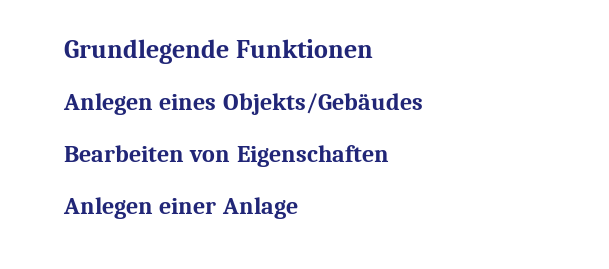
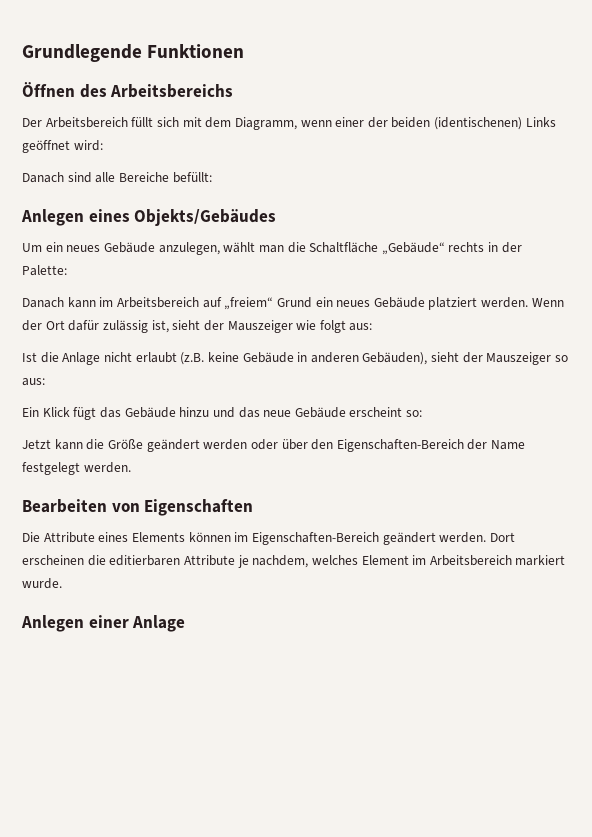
[63,93,423,115] [64,145,389,167] Anlegen eines Objekts/Gebäudes // Bearbeiten von Eigenschaften -> [22,82,234,98] [22,117,556,130] [22,140,103,153] [22,172,212,183] [21,209,277,226] [22,242,522,255] [22,265,67,276] [22,297,564,310] [22,320,373,333] [22,352,569,365] [22,378,45,386] [22,407,423,420] [22,439,526,452] [22,462,131,475] [22,499,254,516] [22,532,515,545] [22,555,566,568] [22,578,62,589] Öffnen des Arbeitsbereichs // Der Arbeitsbereich füllt sich mit dem Diagramm, wenn einer der beiden (identischenen) Links geöffnet wird: // Danach sind alle Bereiche befüllt: // Anlegen eines Objekts/Gebäudes // Um ein neues Gebäude anzulegen, wählt man die Schaltfläche „Gebäude“ rechts in der Palette: // Danach kann im Arbeitsbereich auf „freiem“ Grund ein neues Gebäude platziert werden. Wenn der Ort dafür zulässig ist, sieht der Mauszeiger wie folgt aus: // Ist die Anlage nicht erlaubt (z.B. keine Gebäude in anderen Gebäuden), sieht der Mauszeiger so aus: // Ein Klick fügt das Gebäude hinzu und das neue Gebäude erscheint so: // Jetzt kann die Größe geändert werden oder über den Eigenschaften-Bereich der Name festgelegt werden. // Bearbeiten von Eigenschaften // Die Attribute eines Elements können im Eigenschaften-Bereich geändert werden. Dort erscheinen die editierbaren Attribute je nachdem, welches Element im Arbeitsbereich markiert wurde.

